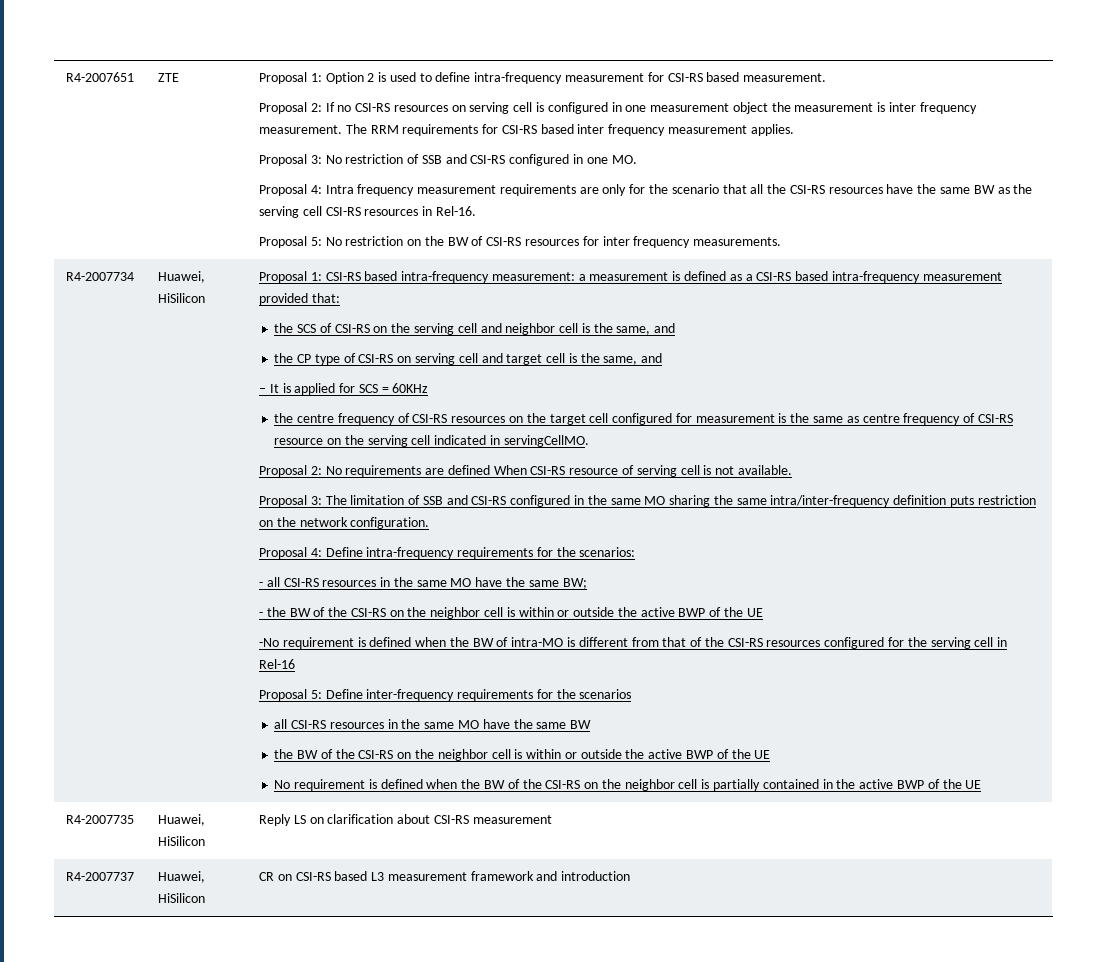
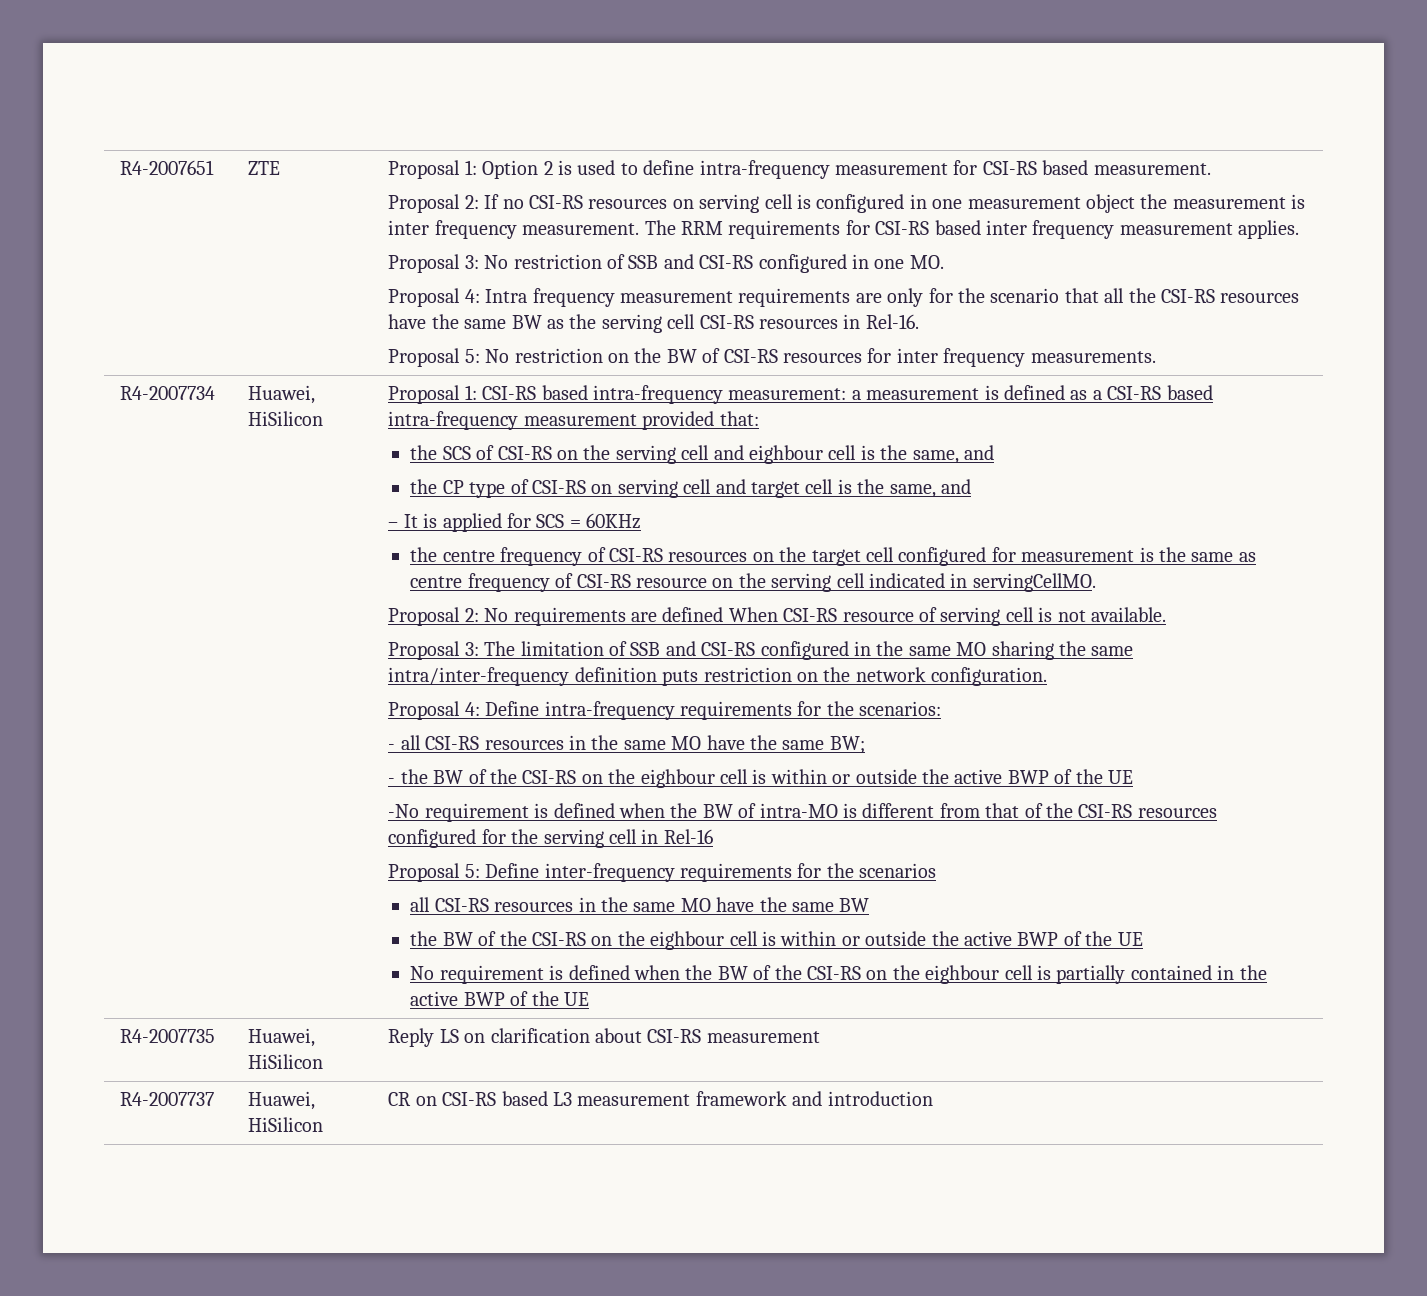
[505,323,556,335] neighbor -> [748,445,823,464] eighbour
[430,607,481,619] neighbor -> [640,769,715,788] eighbour
[437,749,488,761] neighbor -> [650,931,725,950] eighbour
[624,779,675,791] neighbor -> [925,965,1000,984] eighbour

